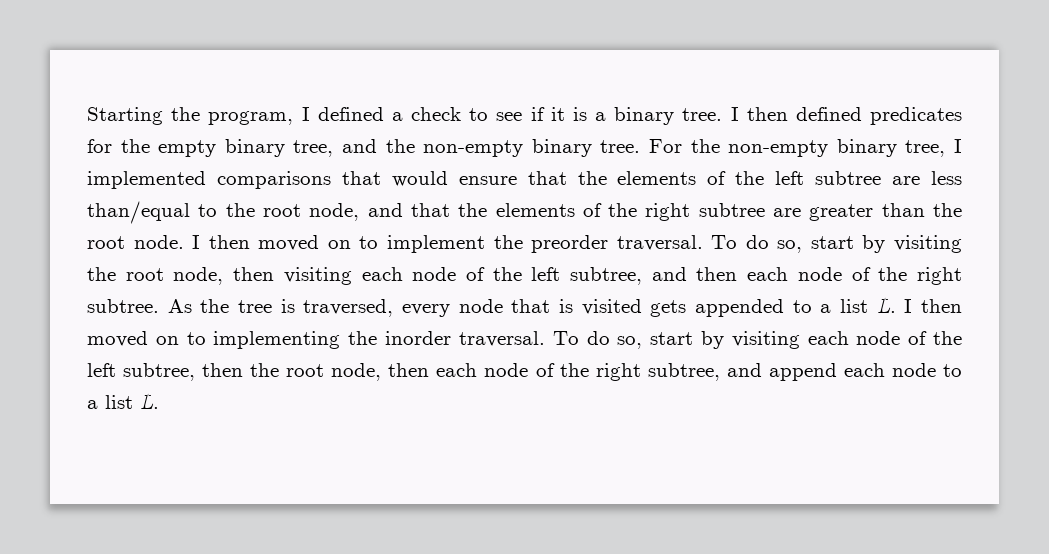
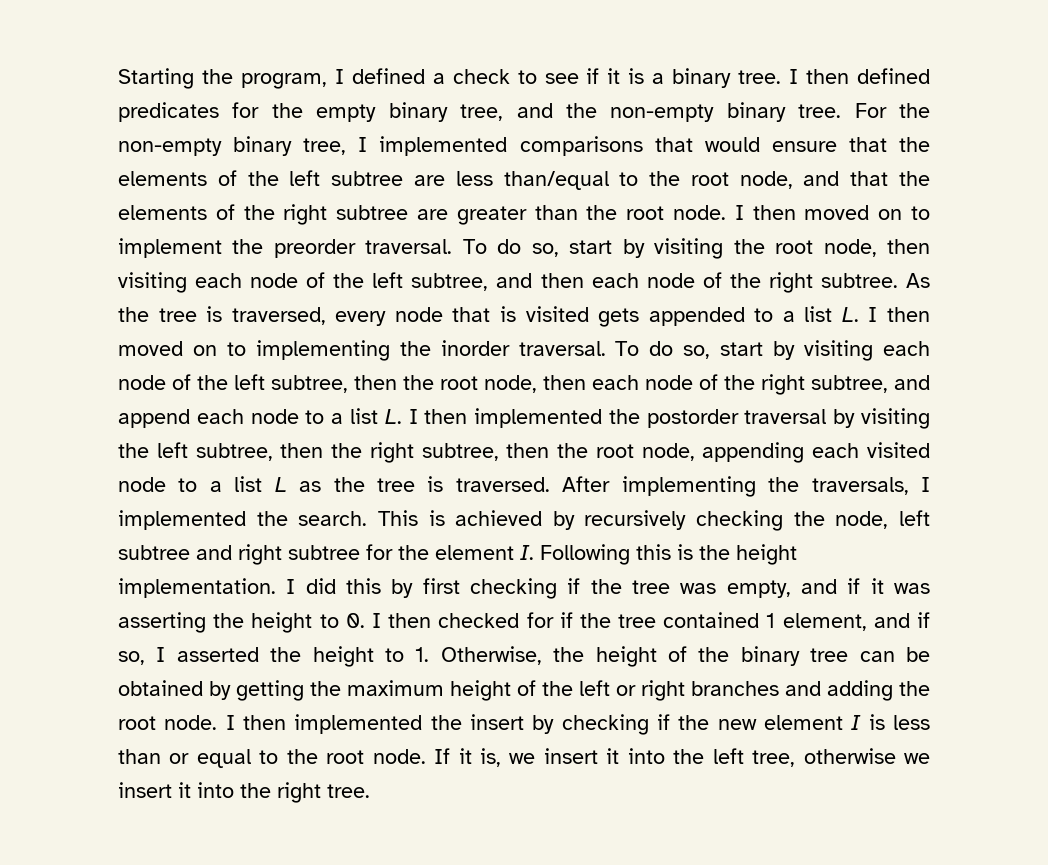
(159, 401) none -> [408,408,931,429] [118,442,930,463] [118,476,931,497] [118,510,930,531] [118,544,797,565] [118,578,931,599] [118,612,930,633] [118,646,930,667] [118,680,930,701] [118,714,931,735] [118,748,931,768] [118,782,370,803] I then implemented the postorder traversal by visiting the left subtree, then the right subtree, then the root node, appending each visited node to a list L as the tree is traversed. After implementing the traversals, I implemented the search. This is achieved by recursively checking the node, left subtree and right subtree for the element I. Following this is the height implementation. I did this by first checking if the tree was empty, and if it was asserting the height to 0. I then checked for if the tree contained 1 element, and if so, I asserted the height to 1. Otherwise, the height of the binary tree can be obtained by getting the maximum height of the left or right branches and adding the root node. I then implemented the insert by checking if the new element I is less than or equal to the root node. If it is, we insert it into the left tree, otherwise we insert it into the right tree.

